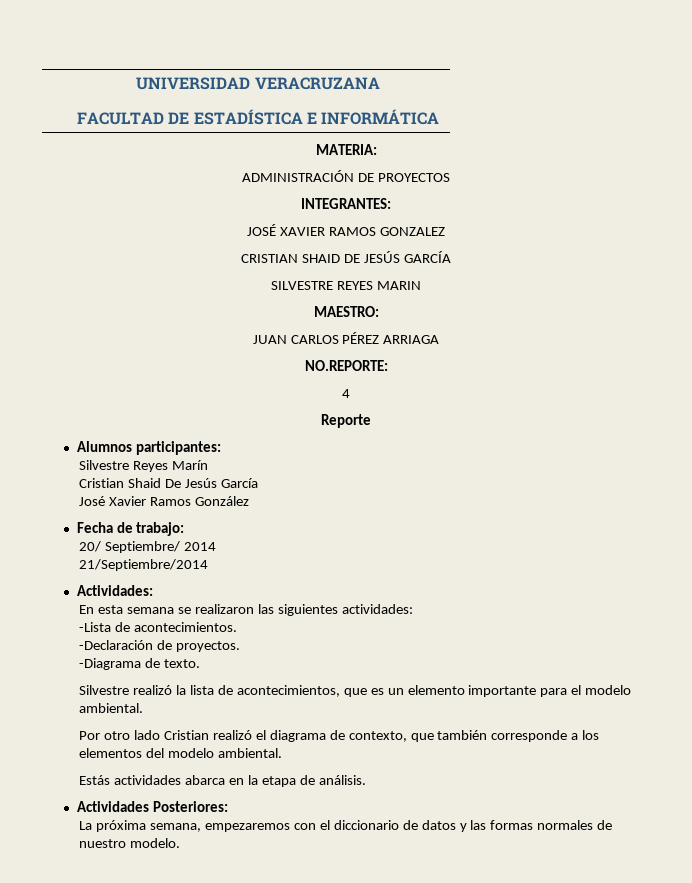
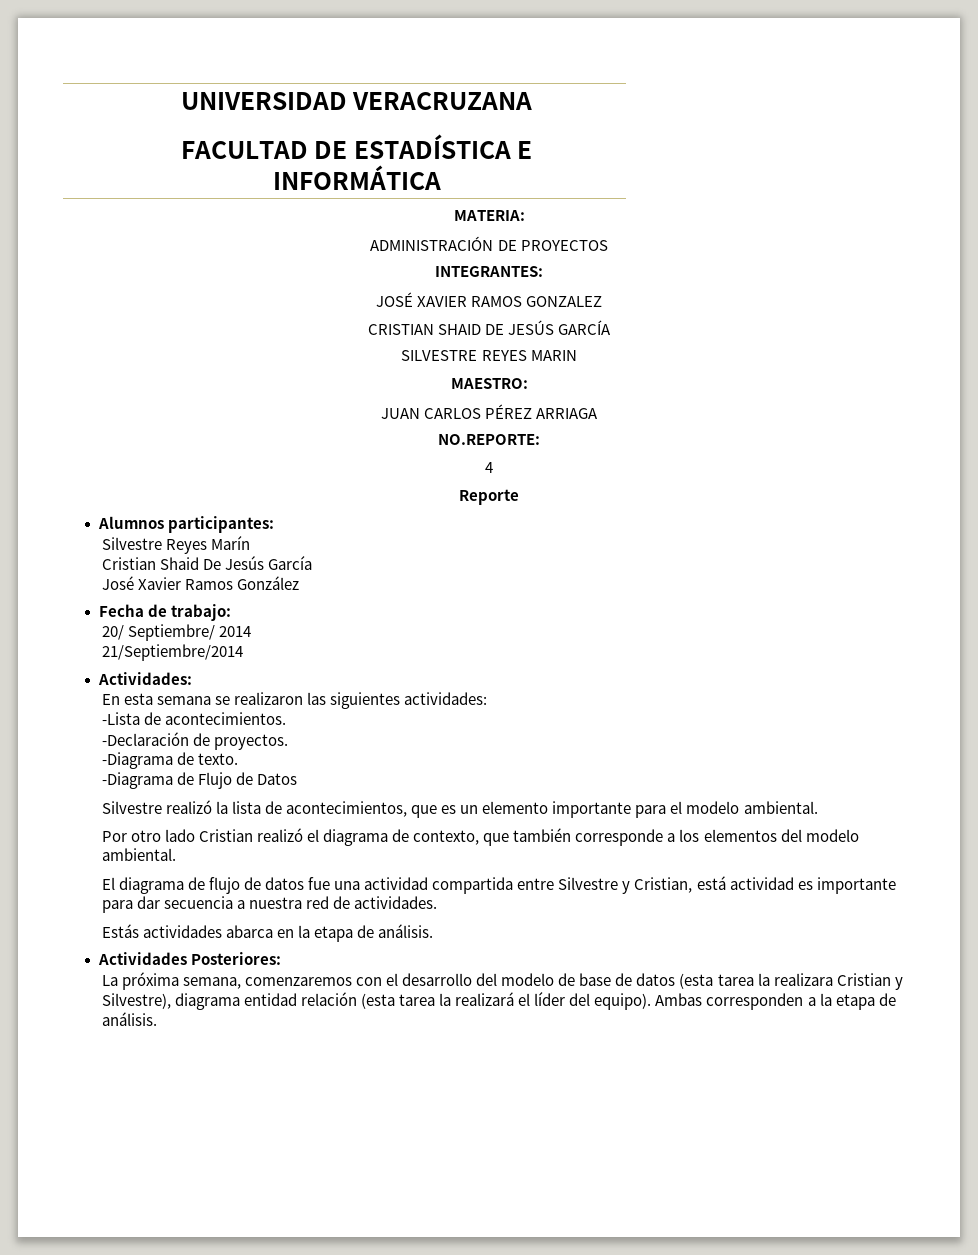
(201, 663) none -> [101,772,298,789] // -Diagrama de Flujo de Datos
(283, 753) none -> [101,876,896,894] [101,896,438,913] // El diagrama de flujo de datos fue una actividad compartida entre Silvestre y Cristian, está actividad es importante para dar secuencia a nuestra red de actividades.
[205,823,291,832] empezaremos -> [244,977,352,986] comenzaremos
[333,820,613,832] [79,838,181,848] diccionario de datos y las formas normales de nuestro modelo. -> [402,973,903,990] [101,992,896,1010] [101,1012,157,1026] desarrollo del modelo de base de datos (esta tarea la realizara Cristian y Silvestre), diagrama entidad relación (esta tarea la realizará el líder del equipo). Ambas corresponden a la etapa de análisis.

